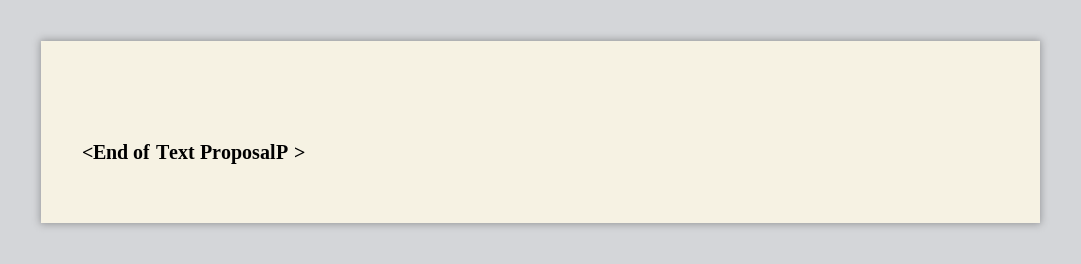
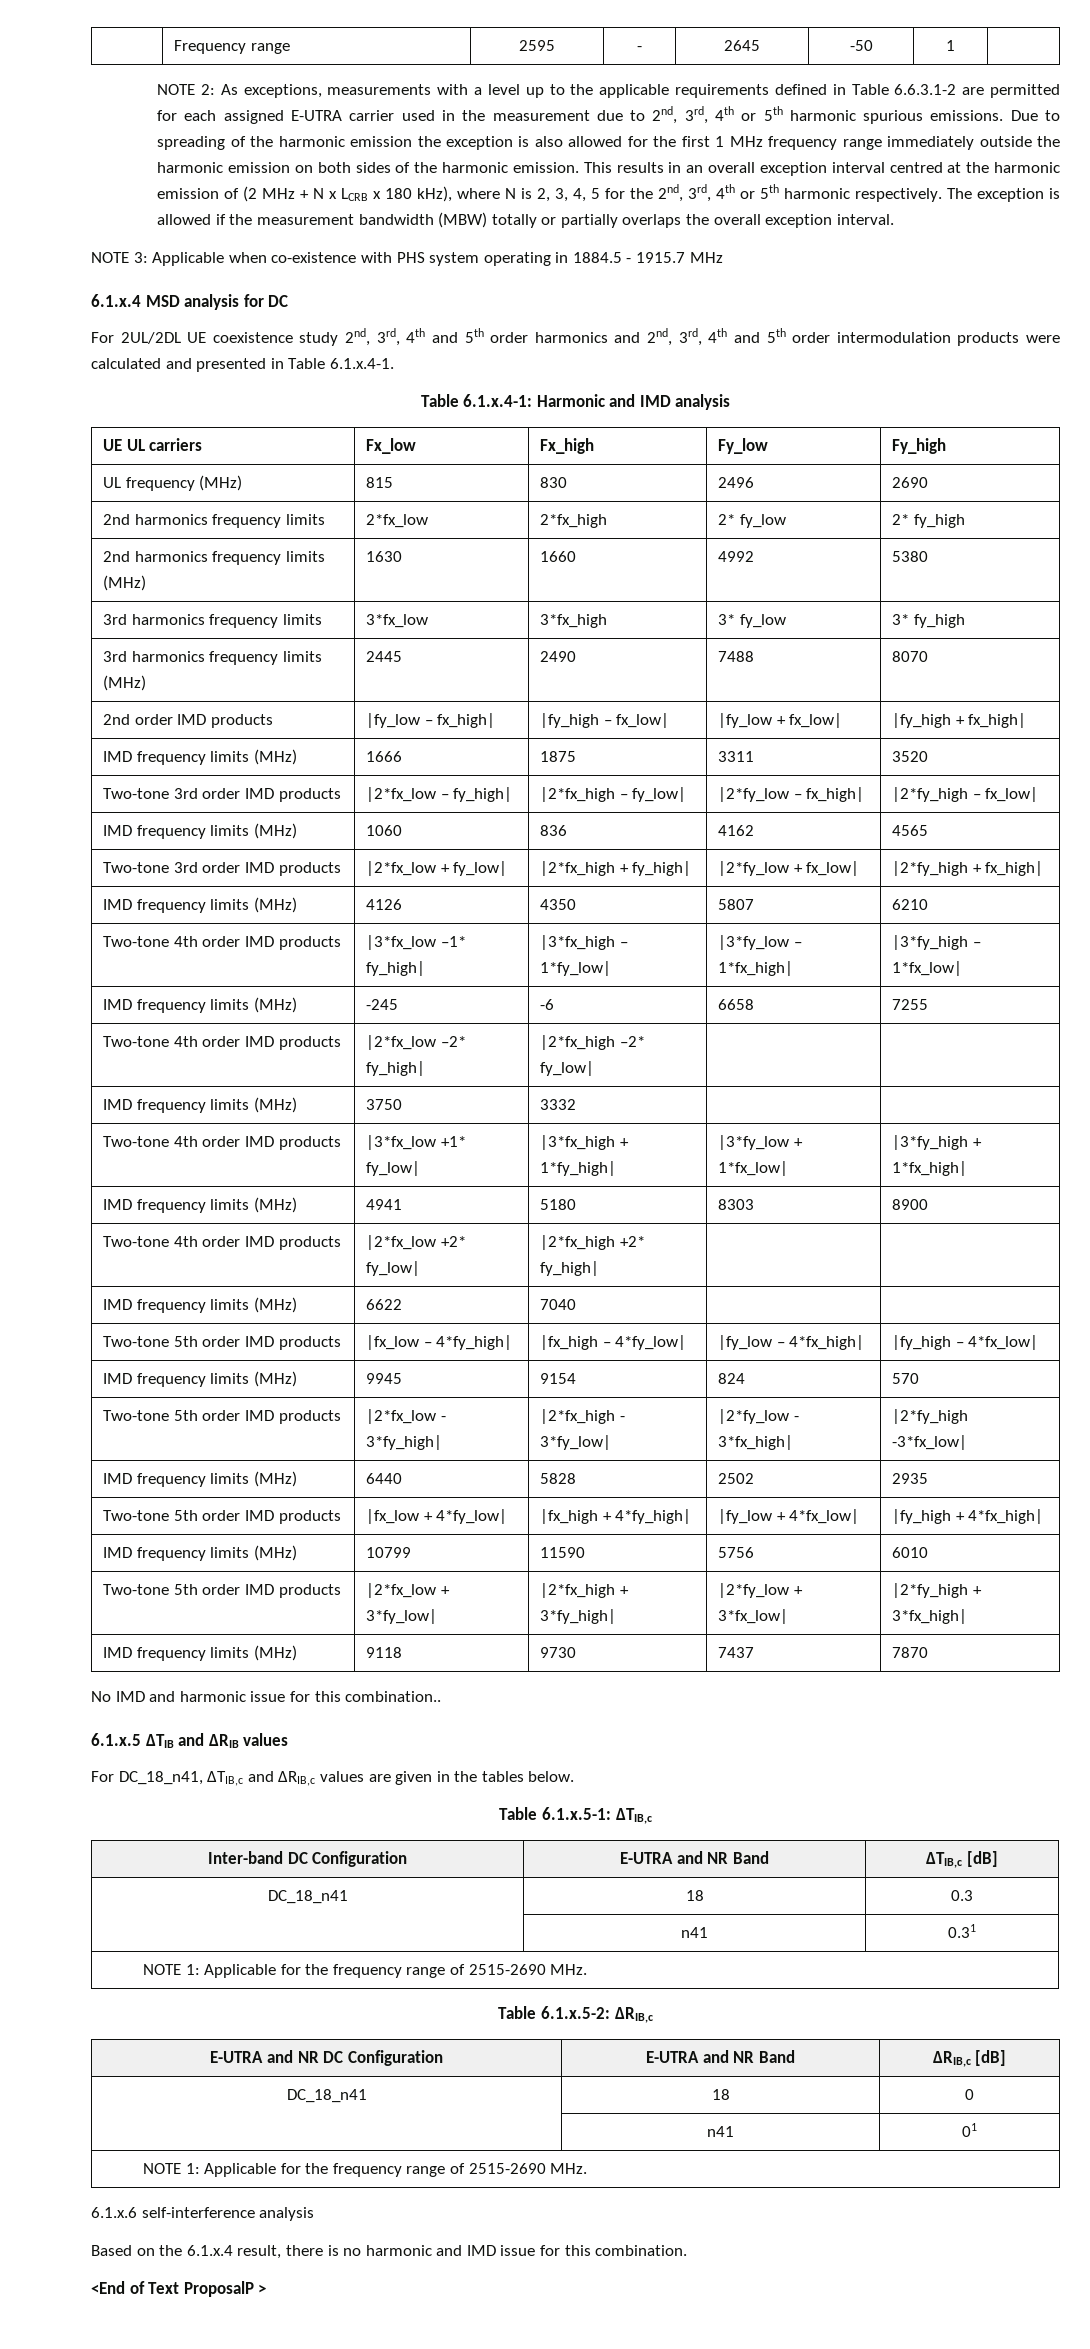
(82, 151) none -> [174,40,290,54] [519,40,555,51] [637,46,642,51] [724,40,760,51] [849,40,873,51] [946,40,955,51] [157,84,1060,98] [157,106,1061,124] [157,136,1060,150] [157,162,1061,176] [157,184,1060,202] [157,212,894,228] [91,252,723,266] [91,294,289,310] [91,328,1060,346] [91,358,394,372] [420,394,731,410] [103,438,203,451] [366,438,417,454] [540,438,595,454] [718,438,769,454] [892,438,947,454] [103,475,243,491] [366,477,394,488] [540,477,568,488] [718,477,755,488] [892,477,929,488] [103,514,326,528] [366,514,429,528] [540,514,608,528] [718,514,786,528] [892,514,965,528] [103,551,326,565] [103,575,147,591] [366,551,403,562] [540,551,577,562] [718,551,755,562] [892,551,929,562] [103,614,323,628] [366,614,429,628] [540,614,608,628] [718,614,786,628] [892,614,965,628] [103,651,323,665] [103,675,147,691] [366,651,403,662] [540,651,577,662] [718,651,755,662] [892,651,929,662] [103,714,274,728] [366,713,496,728] [540,713,670,728] [718,713,843,728] [892,713,1027,728] [103,749,298,765] [366,751,403,762] [540,751,577,762] [718,751,755,762] [892,751,929,762] [103,788,341,802] [366,787,513,802] [540,787,687,802] [718,787,865,802] [892,787,1039,802] [103,823,298,839] [366,825,403,836] [540,825,568,836] [718,825,755,836] [892,825,929,836] [103,862,341,876] [366,861,508,876] [540,861,692,876] [718,861,860,876] [892,861,1044,876] [103,897,298,913] [366,899,403,910] [540,899,577,910] [718,899,755,910] [892,899,929,910] [103,936,341,950] [366,935,466,950] [366,961,426,976] [540,935,628,950] [540,961,612,976] [718,935,802,950] [718,961,794,976] [892,935,981,950] [892,961,963,976] [103,997,298,1013] [366,999,399,1010] [540,999,555,1010] [718,999,755,1010] [892,999,929,1010] [103,1036,341,1050] [366,1035,466,1050] [366,1061,426,1076] [540,1035,645,1050] [540,1061,595,1076] [103,1097,298,1113] [366,1099,403,1110] [540,1099,577,1110] [103,1136,341,1150] [366,1135,466,1150] [366,1161,421,1176] [540,1135,629,1150] [540,1161,617,1176] [718,1135,803,1150] [718,1161,789,1176] [892,1135,982,1150] [892,1161,968,1176] [103,1197,298,1213] [366,1199,403,1210] [540,1199,577,1210] [718,1199,755,1210] [892,1199,929,1210] [103,1236,341,1250] [366,1235,466,1250] [366,1261,421,1276] [540,1235,645,1250] [540,1261,600,1276] [103,1297,298,1313] [366,1299,403,1310] [540,1299,577,1310] [103,1336,341,1350] [366,1335,513,1350] [540,1335,687,1350] [718,1335,865,1350] [892,1335,1039,1350] [103,1371,298,1387] [366,1373,403,1384] [540,1373,577,1384] [718,1373,746,1384] [892,1373,920,1384] [103,1410,341,1424] [366,1409,446,1424] [366,1435,443,1450] [540,1409,625,1424] [540,1435,612,1450] [718,1409,799,1424] [718,1435,794,1450] [892,1409,969,1424] [892,1435,968,1450] [103,1471,298,1487] [366,1473,403,1484] [540,1473,577,1484] [718,1473,755,1484] [892,1473,929,1484] [103,1510,341,1524] [366,1509,508,1524] [540,1509,692,1524] [718,1509,860,1524] [892,1509,1044,1524] [103,1545,298,1561] [366,1547,412,1558] [540,1547,586,1558] [718,1547,755,1558] [892,1547,929,1558] [103,1584,341,1598] [366,1583,450,1598] [366,1609,438,1624] [540,1583,629,1598] [540,1609,617,1624] [718,1583,803,1598] [718,1609,789,1624] [892,1583,982,1598] [892,1609,968,1624] [103,1645,298,1661] [366,1647,403,1658] [540,1647,577,1658] [718,1647,755,1658] [892,1647,929,1658] [91,1691,442,1702] [91,1733,289,1748] [91,1771,575,1786] [499,1807,652,1824] [207,1851,408,1867] [620,1851,769,1864] [926,1851,998,1868] [267,1890,348,1904] [685,1890,704,1901] [951,1890,974,1901] [681,1927,709,1938] [948,1924,977,1938] [142,1964,588,1978] [498,2006,653,2023] [210,2050,443,2066] [646,2050,795,2063] [932,2050,1007,2067] [286,2089,367,2103] [711,2089,730,2100] [965,2089,975,2100] [707,2126,735,2137] [962,2123,978,2137] [142,2163,588,2177] [91,2207,315,2221] [91,2245,688,2259] | Frequency range | 2595 | - | 2645 | -50 | 1 | // NOTE 2: As exceptions, measurements with a level up to the applicable requirements defined in Table 6.6.3.1-2 are permitted for each assigned E-UTRA carrier used in the measurement due to 2nd, 3rd, 4th or 5th harmonic spurious emissions. Due to spreading of the harmonic emission the exception is also allowed for the first 1 MHz frequency range immediately outside the harmonic emission on both sides of the harmonic emission. This results in an overall exception interval centred at the harmonic emission of (2 MHz + N x LCRB x 180 kHz), where N is 2, 3, 4, 5 for the 2nd, 3rd, 4th or 5th harmonic respectively. The exception is allowed if the measurement bandwidth (MBW) totally or partially overlaps the overall exception interval. // NOTE 3: Applicable when co-existence with PHS system operating in 1884.5 - 1915.7 MHz // 6.1.x.4 MSD analysis for DC // For 2UL/2DL UE coexistence study 2nd, 3rd, 4th and 5th order harmonics and 2nd, 3rd, 4th and 5th order intermodulation products were calculated and presented in Table 6.1.x.4-1. // Table 6.1.x.4-1: Harmonic and IMD analysis // UE UL carriers | Fx_low | Fx_high | Fy_low | Fy_high // UL frequency (MHz) | 815 | 830 | 2496 | 2690 // 2nd harmonics frequency limits | 2*fx_low | 2*fx_high | 2* fy_low | 2* fy_high // 2nd harmonics frequency limits (MHz) | 1630 | 1660 | 4992 | 5380 // 3rd harmonics frequency limits | 3*fx_low | 3*fx_high | 3* fy_low | 3* fy_high // 3rd harmonics frequency limits (MHz) | 2445 | 2490 | 7488 | 8070 // 2nd order IMD products | |fy_low – fx_high| | |fy_high – fx_low| | |fy_low + fx_low| | |fy_high + fx_high| // IMD frequency limits (MHz) | 1666 | 1875 | 3311 | 3520 // Two-tone 3rd order IMD products | |2*fx_low – fy_high| | |2*fx_high – fy_low| | |2*fy_low – fx_high| | |2*fy_high – fx_low| // IMD frequency limits (MHz) | 1060 | 836 | 4162 | 4565 // Two-tone 3rd order IMD products | |2*fx_low + fy_low| | |2*fx_high + fy_high| | |2*fy_low + fx_low| | |2*fy_high + fx_high| // IMD frequency limits (MHz) | 4126 | 4350 | 5807 | 6210 // Two-tone 4th order IMD products | |3*fx_low –1* fy_high| | |3*fx_high – 1*fy_low| | |3*fy_low – 1*fx_high| | |3*fy_high – 1*fx_low| // IMD frequency limits (MHz) | -245 | -6 | 6658 | 7255 // Two-tone 4th order IMD products | |2*fx_low –2* fy_high| | |2*fx_high –2* fy_low| | | // IMD frequency limits (MHz) | 3750 | 3332 | | // Two-tone 4th order IMD products | |3*fx_low +1* fy_low| | |3*fx_high + 1*fy_high| | |3*fy_low + 1*fx_low| | |3*fy_high + 1*fx_high| // IMD frequency limits (MHz) | 4941 | 5180 | 8303 | 8900 // Two-tone 4th order IMD products | |2*fx_low +2* fy_low| | |2*fx_high +2* fy_high| | | // IMD frequency limits (MHz) | 6622 | 7040 | | // Two-tone 5th order IMD products | |fx_low – 4*fy_high| | |fx_high – 4*fy_low| | |fy_low – 4*fx_high| | |fy_high – 4*fx_low| // IMD frequency limits (MHz) | 9945 | 9154 | 824 | 570 // Two-tone 5th order IMD products | |2*fx_low - 3*fy_high| | |2*fx_high - 3*fy_low| | |2*fy_low - 3*fx_high| | |2*fy_high -3*fx_low| // IMD frequency limits (MHz) | 6440 | 5828 | 2502 | 2935 // Two-tone 5th order IMD products | |fx_low + 4*fy_low| | |fx_high + 4*fy_high| | |fy_low + 4*fx_low| | |fy_high + 4*fx_high| // IMD frequency limits (MHz) | 10799 | 11590 | 5756 | 6010 // Two-tone 5th order IMD products | |2*fx_low + 3*fy_low| | |2*fx_high + 3*fy_high| | |2*fy_low + 3*fx_low| | |2*fy_high + 3*fx_high| // IMD frequency limits (MHz) | 9118 | 9730 | 7437 | 7870 // No IMD and harmonic issue for this combination.. // 6.1.x.5 ∆TIB and ∆RIB values // For DC_18_n41, ΔTIB,c and ΔRIB,c values are given in the tables below. // Table 6.1.x.5-1: ΔTIB,c // Inter-band DC Configuration | E-UTRA and NR Band | ΔTIB,c [dB] // DC_18_n41 | 18 | 0.3 // | n41 | 0.31 // NOTE 1: Applicable for the frequency range of 2515-2690 MHz. // Table 6.1.x.5-2: ΔRIB,c // E-UTRA and NR DC Configuration | E-UTRA and NR Band | ΔRIB,c [dB] // DC_18_n41 | 18 | 0 // | n41 | 01 // NOTE 1: Applicable for the frequency range of 2515-2690 MHz. // 6.1.x.6 self-interference analysis // Based on the 6.1.x.4 result, there is no harmonic and IMD issue for this combination. //

